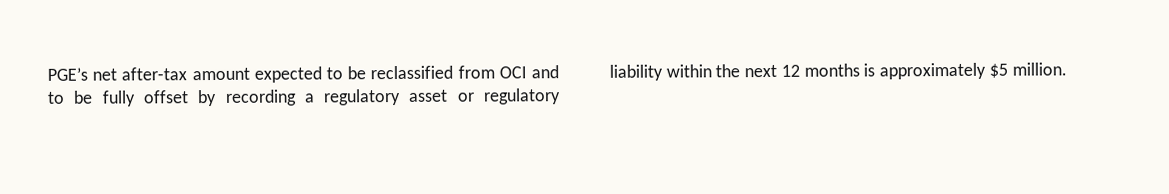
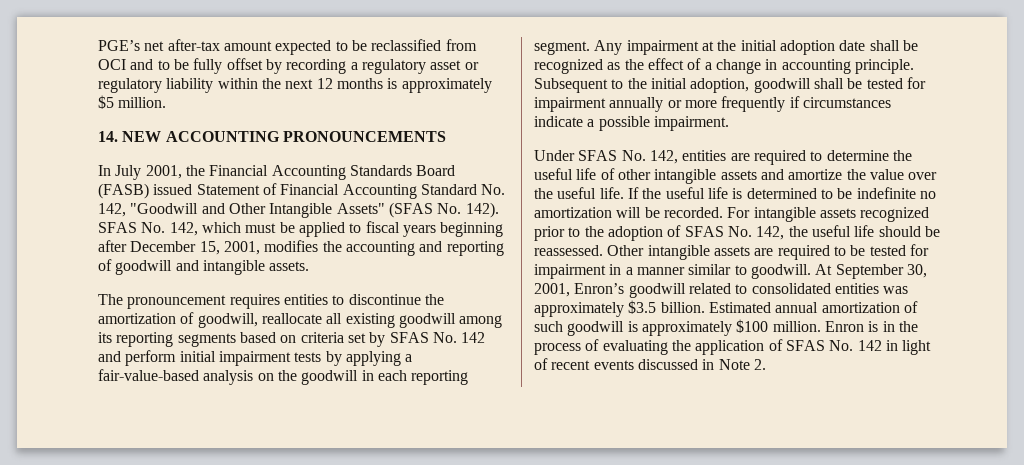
(1067, 69) none -> [98,131,446,142] [98,165,456,180] [98,183,506,199] [98,202,499,218] [98,221,504,237] [98,240,504,256] [98,259,310,275] [98,294,444,309] [98,312,503,328] [98,332,486,347] [98,350,413,366] [98,369,469,385] [534,40,918,55] [534,58,914,74] [534,77,926,93] [534,96,891,112] [534,116,729,131] [534,150,912,165] [534,168,938,184] [534,187,936,199] [534,207,930,222] [534,225,940,241] [534,244,929,260] [534,264,927,279] [534,283,909,298] [534,300,918,317] [534,319,918,336] [534,339,932,355] [534,358,766,370] // 14. NEW ACCOUNTING PRONOUNCEMENTS // In July 2001, the Financial Accounting Standards Board (FASB) issued Statement of Financial Accounting Standard No. 142, "Goodwill and Other Intangible Assets" (SFAS No. 142). SFAS No. 142, which must be applied to fiscal years beginning after December 15, 2001, modifies the accounting and reporting of goodwill and intangible assets. // The pronouncement requires entities to discontinue the amortization of goodwill, reallocate all existing goodwill among its reporting segments based on criteria set by SFAS No. 142 and perform initial impairment tests by applying a fair-value-based analysis on the goodwill in each reporting segment. Any impairment at the initial adoption date shall be recognized as the effect of a change in accounting principle. Subsequent to the initial adoption, goodwill shall be tested for impairment annually or more frequently if circumstances indicate a possible impairment. // Under SFAS No. 142, entities are required to determine the useful life of other intangible assets and amortize the value over the useful life. If the useful life is determined to be indefinite no amortization will be recorded. For intangible assets recognized prior to the adoption of SFAS No. 142, the useful life should be reassessed. Other intangible assets are required to be tested for impairment in a manner similar to goodwill. At September 30, 2001, Enron’s goodwill related to consolidated entities was approximately $3.5 billion. Estimated annual amortization of such goodwill is approximately $100 million. Enron is in the process of evaluating the application of SFAS No. 142 in light of recent events discussed in Note 2.

